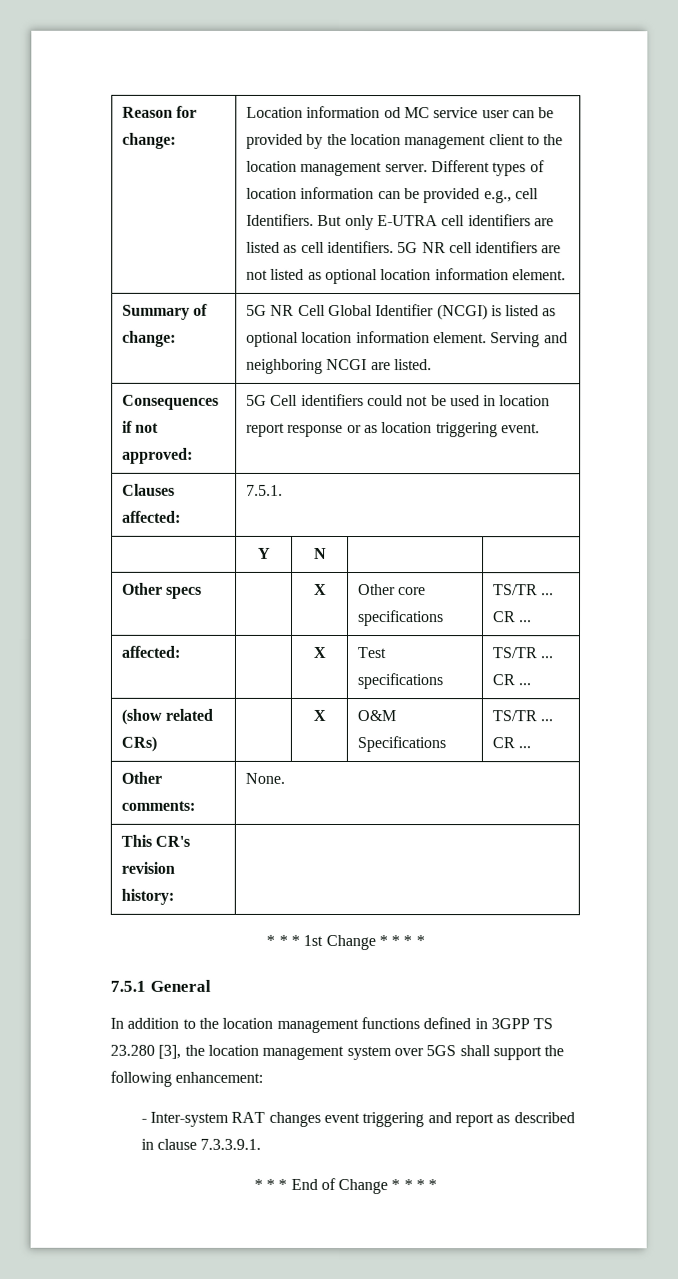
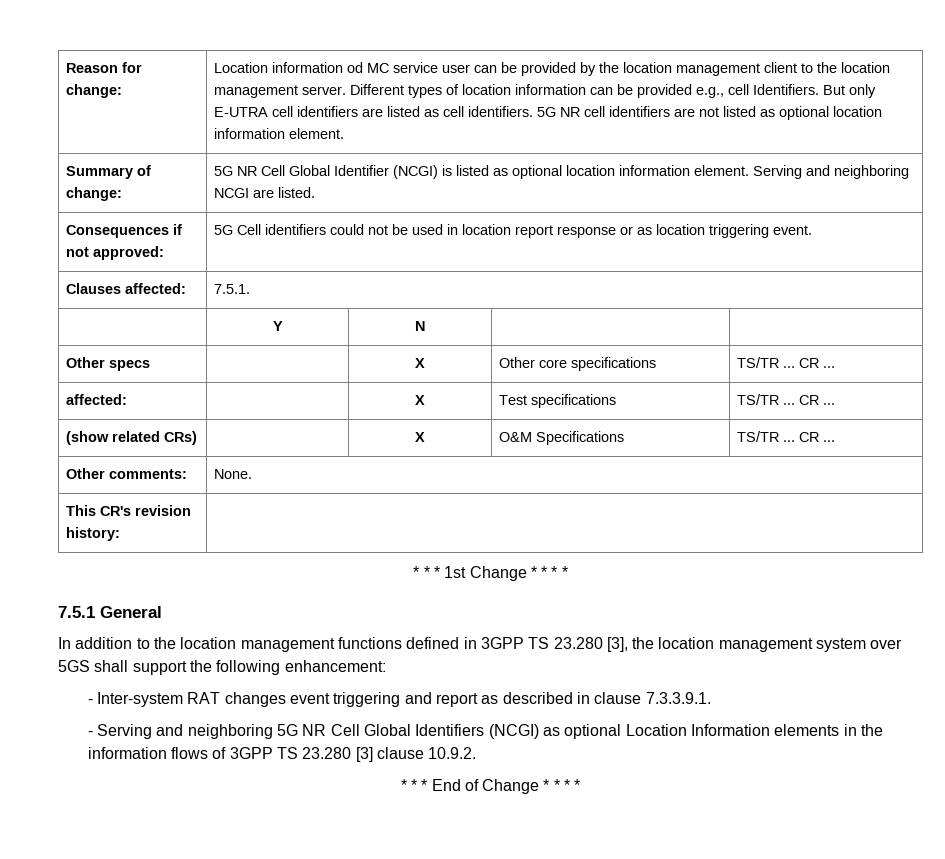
(262, 1144) none -> [87,724,883,739] [87,747,477,762] // - Serving and neighboring 5G NR Cell Global Identifiers (NCGI) as optional Location Information elements in the information flows of 3GPP TS 23.280 [3] clause 10.9.2.

